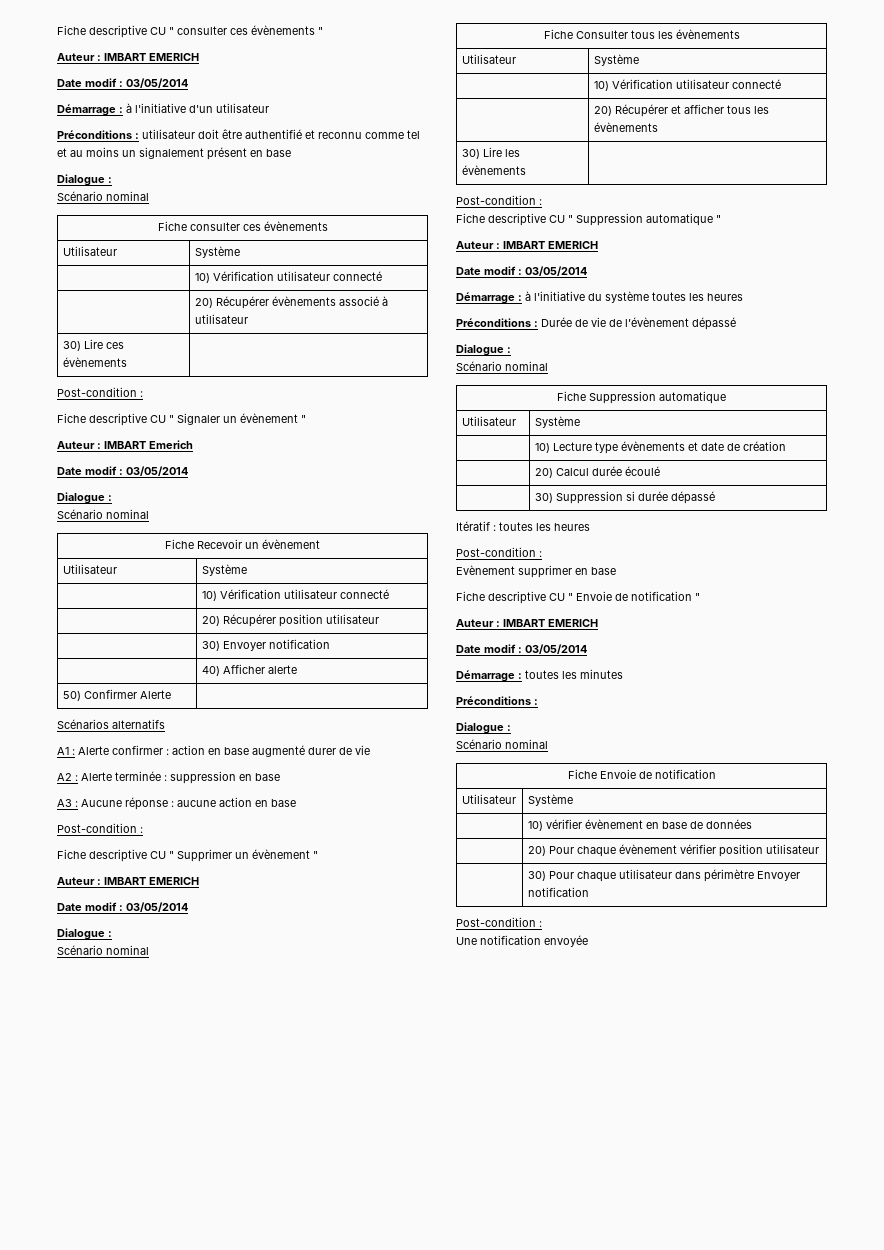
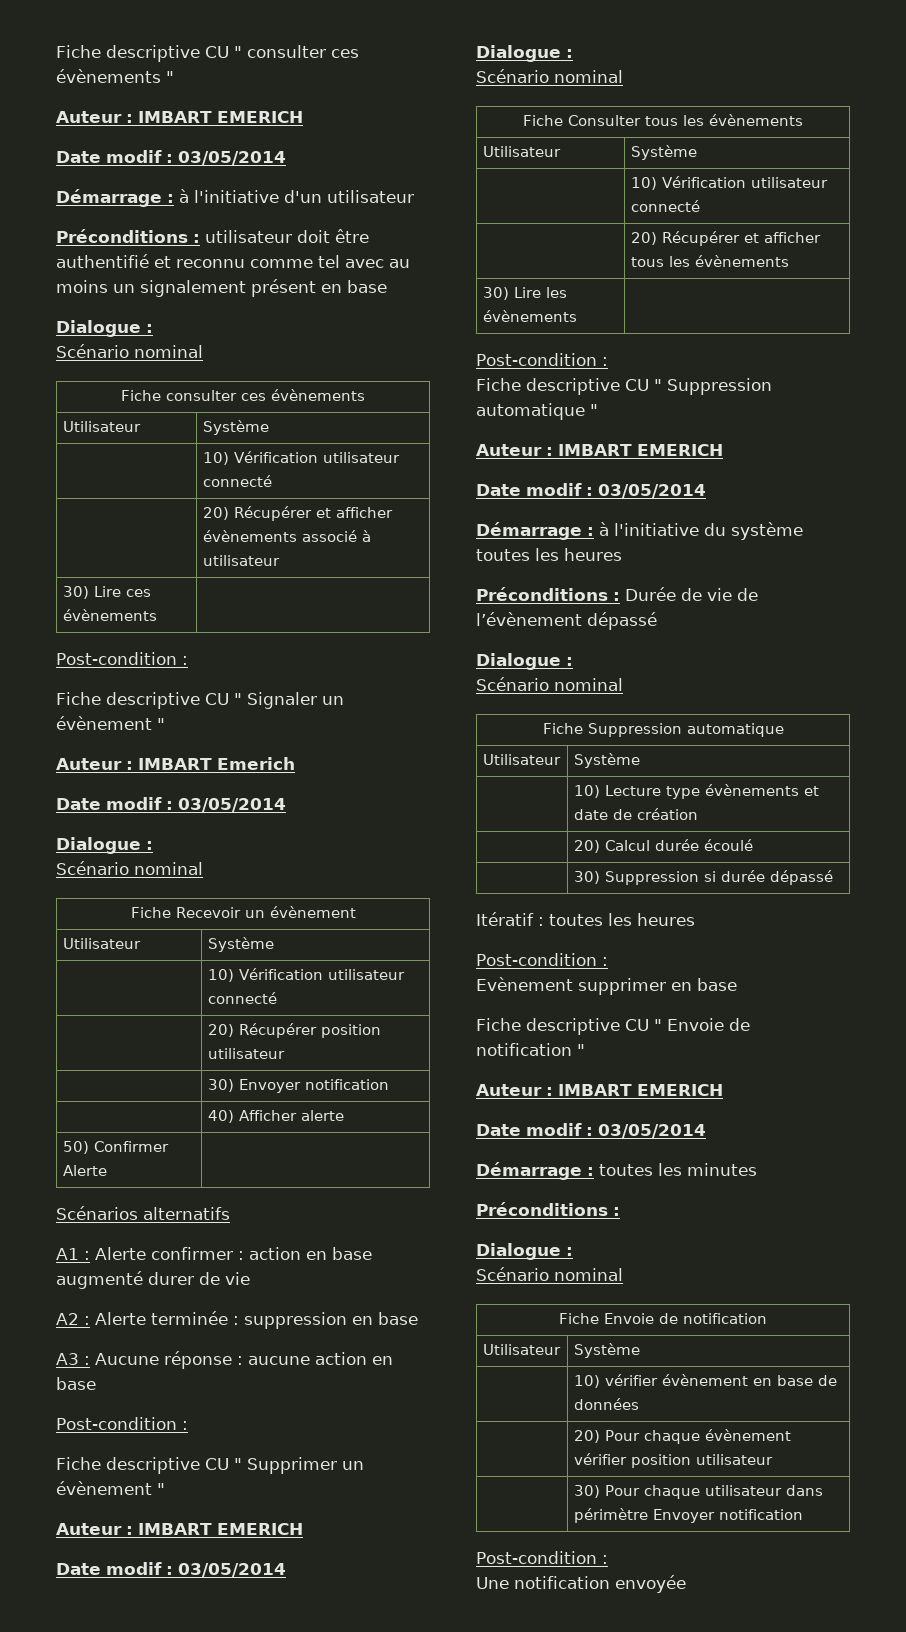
[57,148,67,157] et -> [345,259,384,268] avec
(269, 302) none -> [315,507,393,518] et afficher

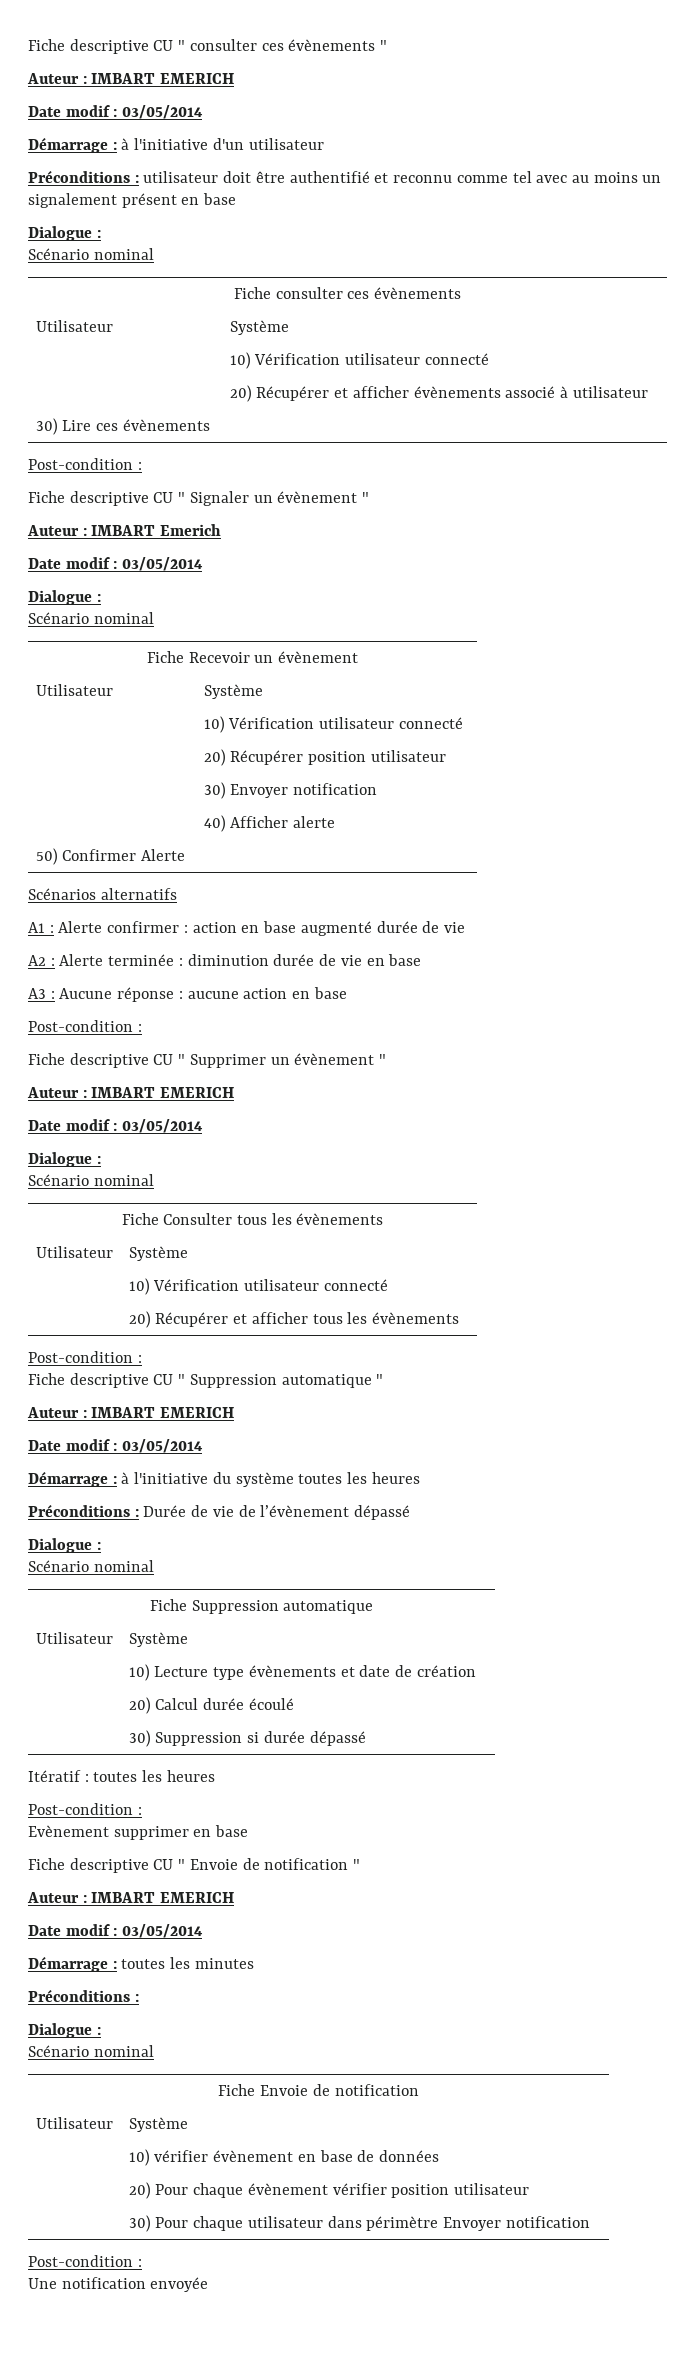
[148,1272,194,1285] durer -> [376,921,418,933] durée
[244,1312,347,1329] suppression -> [187,954,362,966] diminution durée de vie
[482,287,567,300] [482,310,577,322] // 30) Lire les évènements | -> (460, 1318) none

